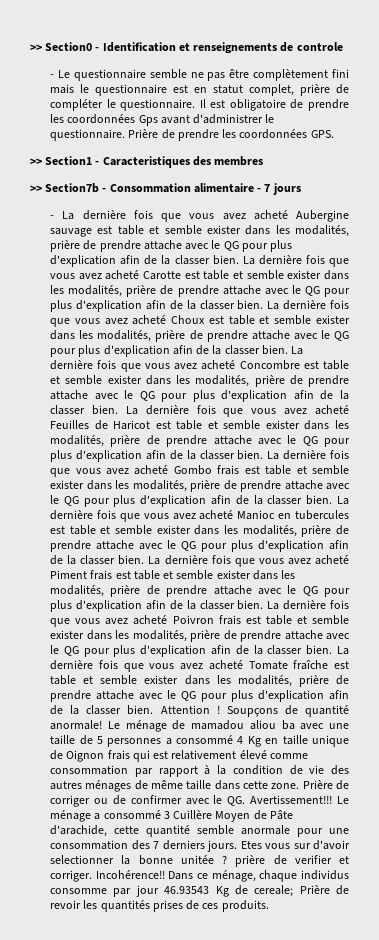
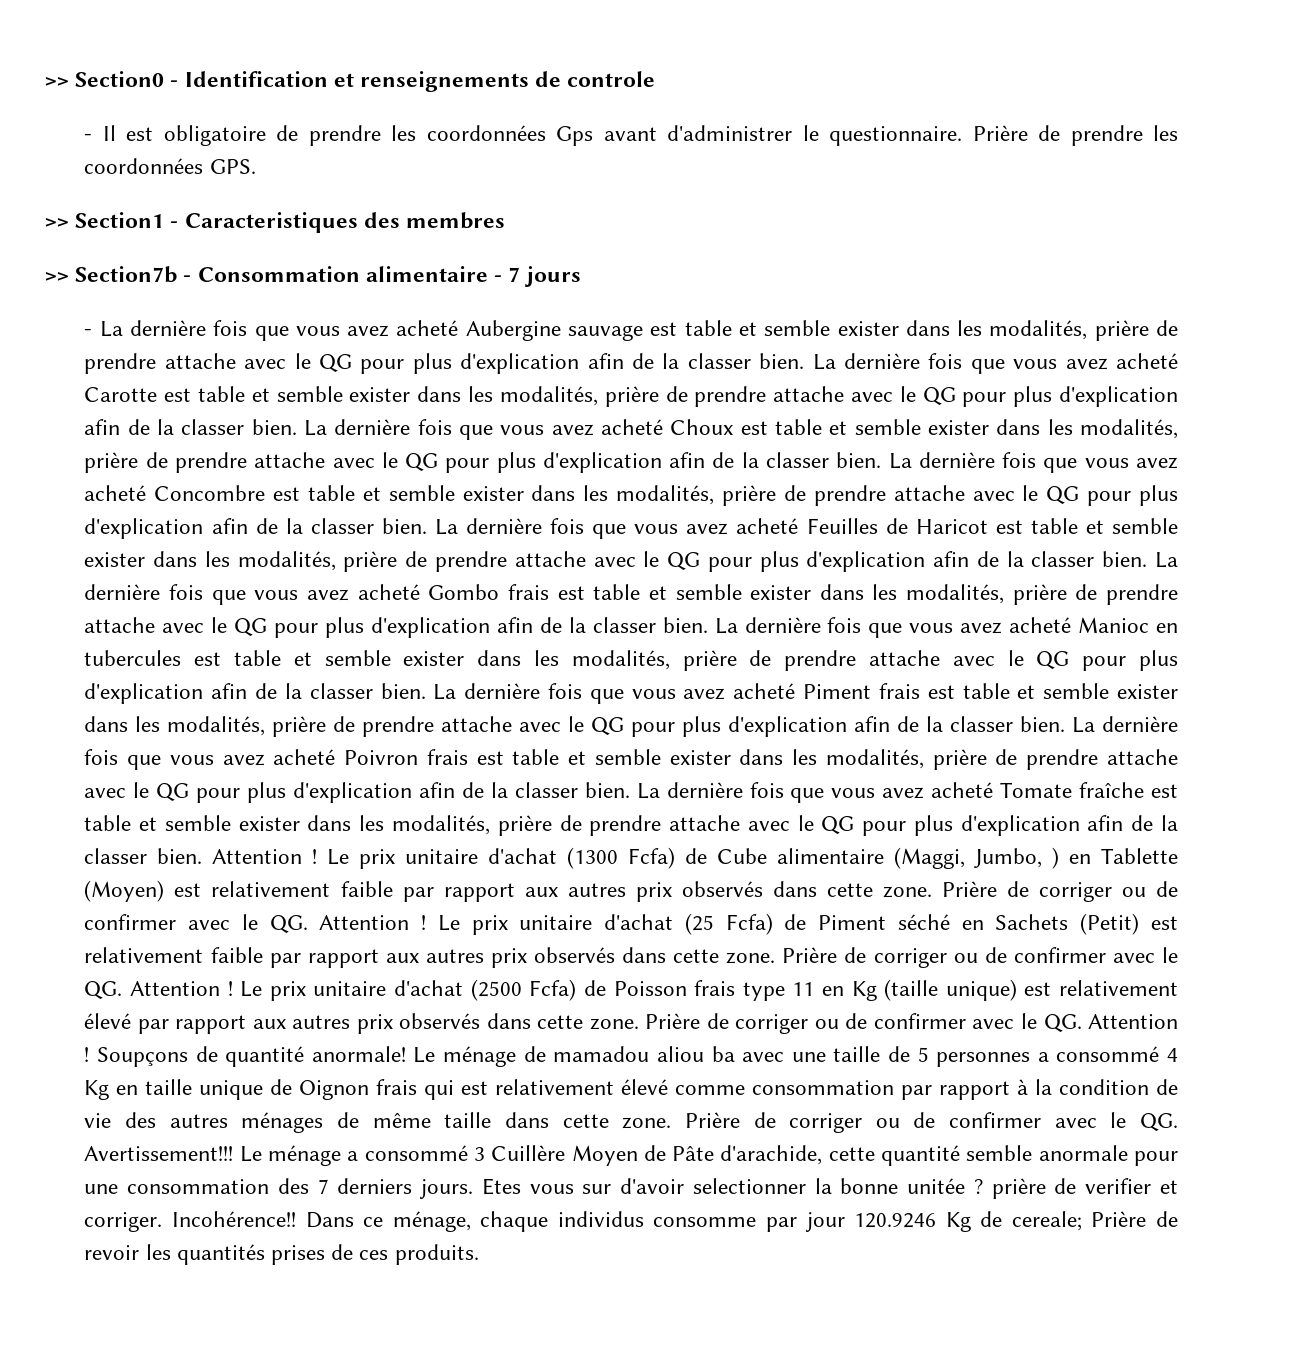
[57,69,349,81] [50,84,349,96] [50,99,196,111] Le questionnaire semble ne pas être complètement fini mais le questionnaire est en statut complet, prière de compléter le questionnaire. -> (93, 137) none
(220, 709) none -> [327,847,1178,869] [84,880,1178,902] [84,913,1178,935] [84,947,1178,968] [84,979,1178,1001] [84,1013,1178,1034] [84,1047,90,1062] Le prix unitaire d'achat (1300 Fcfa) de Cube alimentaire (Maggi, Jumbo, ) en Tablette (Moyen) est relativement faible par rapport aux autres prix observés dans cette zone. Prière de corriger ou de confirmer avec le QG. Attention ! Le prix unitaire d'achat (25 Fcfa) de Piment séché en Sachets (Petit) est relativement faible par rapport aux autres prix observés dans cette zone. Prière de corriger ou de confirmer avec le QG. Attention ! Le prix unitaire d'achat (2500 Fcfa) de Poisson frais type 11 en Kg (taille unique) est relativement élevé par rapport aux autres prix observés dans cette zone. Prière de corriger ou de confirmer avec le QG. Attention !
[164,886,210,894] 46.93543 -> [854,1213,937,1228] 120.9246

